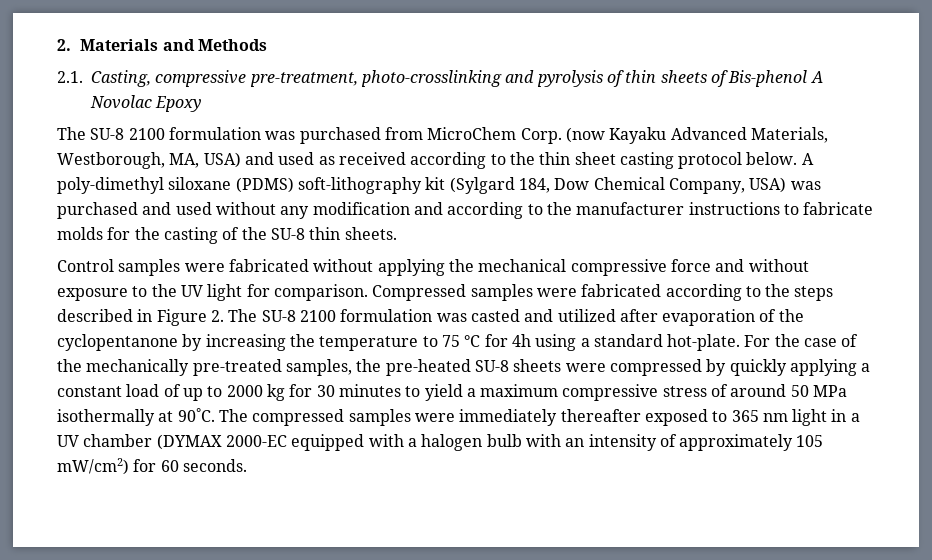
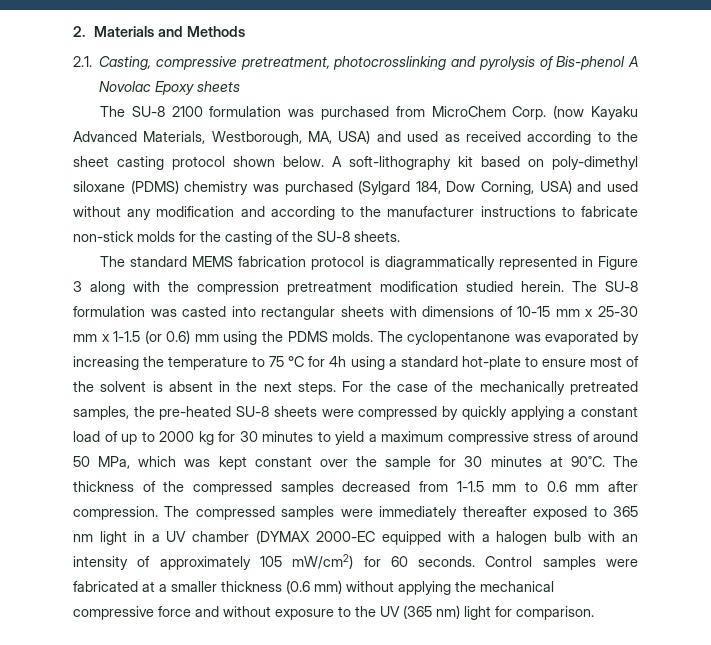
[249,70,502,87] pre-treatment, photo-crosslinking -> [240,56,447,70] pretreatment, photocrosslinking
[625,70,728,87] thin sheets of -> (554, 63) none
(202, 104) none -> [197,81,241,92] sheets
[539,152,571,165] thin -> (639, 136) none
(743, 160) none -> [233,156,275,167] shown
[57,177,821,194] [57,202,138,219] poly-dimethyl siloxane (PDMS) soft-lithography kit (Sylgard 184, Dow Chemical Company, USA) was purchased -> [349,156,638,170] [73,180,572,195] soft-lithography kit based on poly-dimethyl siloxane (PDMS) chemistry was purchased (Sylgard 184, Dow Corning, USA)
(874, 208) none -> [73,231,134,242] non-stick
[309,227,341,240] thin -> (350, 236) none
[57,259,809,276] [57,284,834,301] [57,309,336,326] Control samples were fabricated without applying the mechanical compressive force and without exposure to the UV light for comparison. Compressed samples were fabricated according to the steps described in Figure 2. The SU-8 2100 -> [99,256,638,270] [73,281,638,295] The standard MEMS fabrication protocol is diagrammatically represented in Figure 3 along with the compression pretreatment modification studied herein. The SU-8
[524,309,804,326] [57,334,178,351] and utilized after evaporation of the cyclopentanone -> [231,306,638,320] [73,330,619,345] into rectangular sheets with dimensions of 10-15 mm x 25-30 mm x 1-1.5 (or 0.6) mm using the PDMS molds. The cyclopentanone was evaporated
[667,334,741,351] hot-plate. -> [461,356,639,370] [73,381,336,395] hot-plate to ensure most of the solvent is absent in the next steps.
[192,359,282,376] pre-treated -> [570,381,638,395] pretreated
[813,385,848,397] [57,408,215,426] MPa isothermally at 90˚C. -> [98,456,639,470] [73,481,639,495] [73,506,158,520] MPa, which was kept constant over the sample for 30 minutes at 90˚C. The thickness of the compressed samples decreased from 1-1.5 mm to 0.6 mm after compression.
(247, 465) none -> [485,556,638,570] [73,580,554,595] [73,605,594,620] Control samples were fabricated at a smaller thickness (0.6 mm) without applying the mechanical compressive force and without exposure to the UV (365 nm) light for comparison.

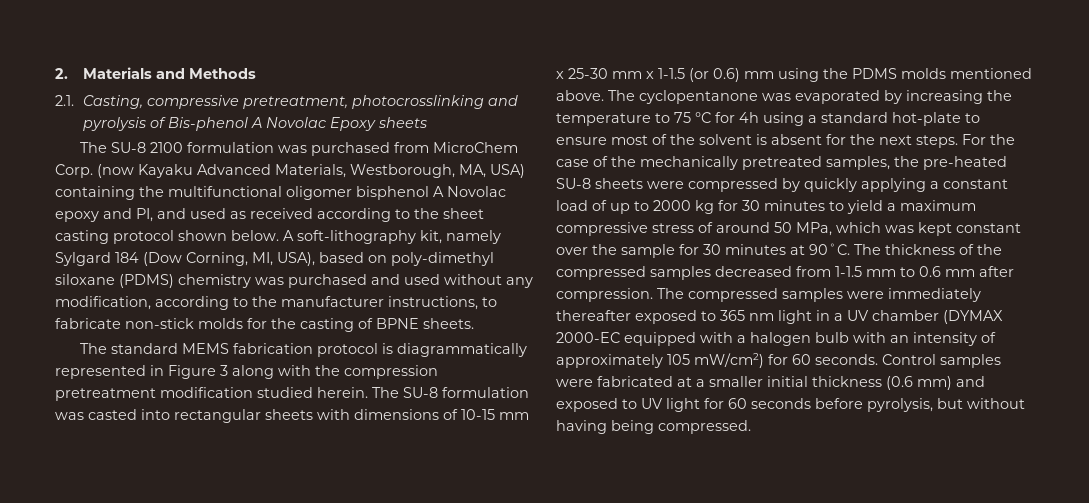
(371, 137) none -> [55,186,506,200] [55,208,153,222] containing the multifunctional oligomer bisphenol A Novolac epoxy and PI,
[458,156,473,167] kit -> [420,230,501,244] [55,252,315,266] kit, namely Sylgard 184 (Dow Corning, MI, USA),
[358,180,572,195] (Sylgard 184, Dow Corning, USA) -> (367, 281) none
[156,206,265,217] modification and -> [55,296,151,310] modification,
[480,206,556,217] instructions -> [388,296,478,310] instructions,
[292,231,350,242] the SU-8 -> [376,318,419,329] BPNE
[332,331,374,342] molds. -> [901,68,1032,79] [556,90,604,101] molds mentioned above.
[219,381,231,392] in -> [826,134,846,145] for
(217, 586) none -> [767,376,808,387] initial
[346,581,554,595] [73,605,594,620] without applying the mechanical compressive force and without exposure to the UV (365 nm) light for comparison. -> [956,376,985,387] [556,398,1025,412] [556,420,751,434] and exposed to UV light for 60 seconds before pyrolysis, but without having being compressed.

